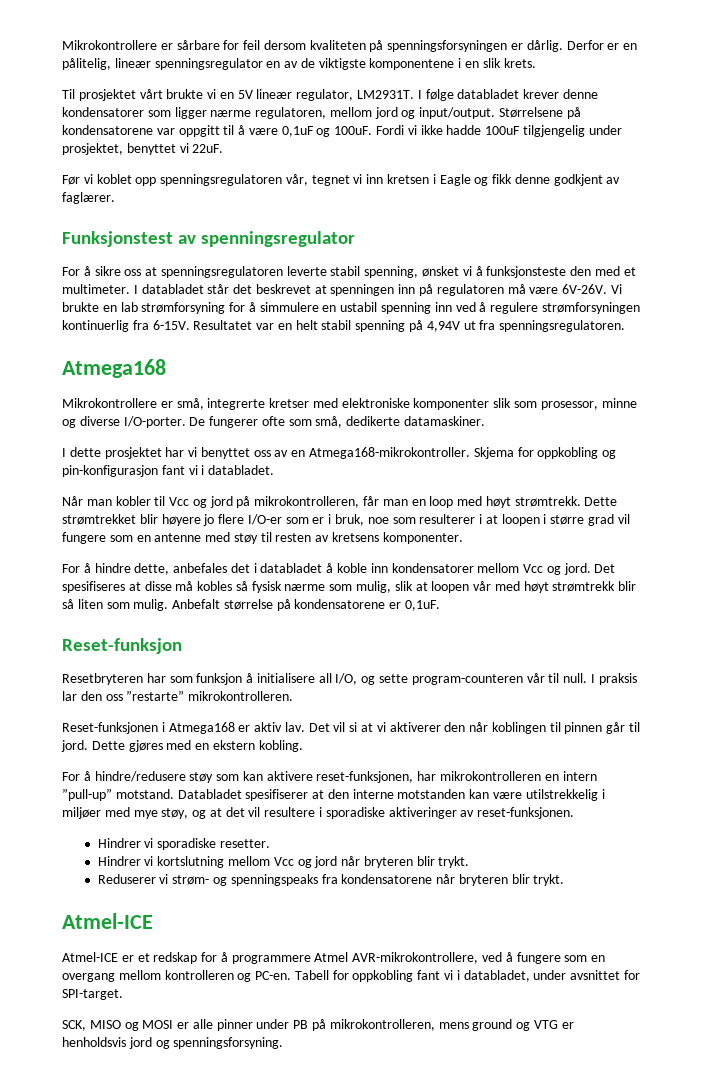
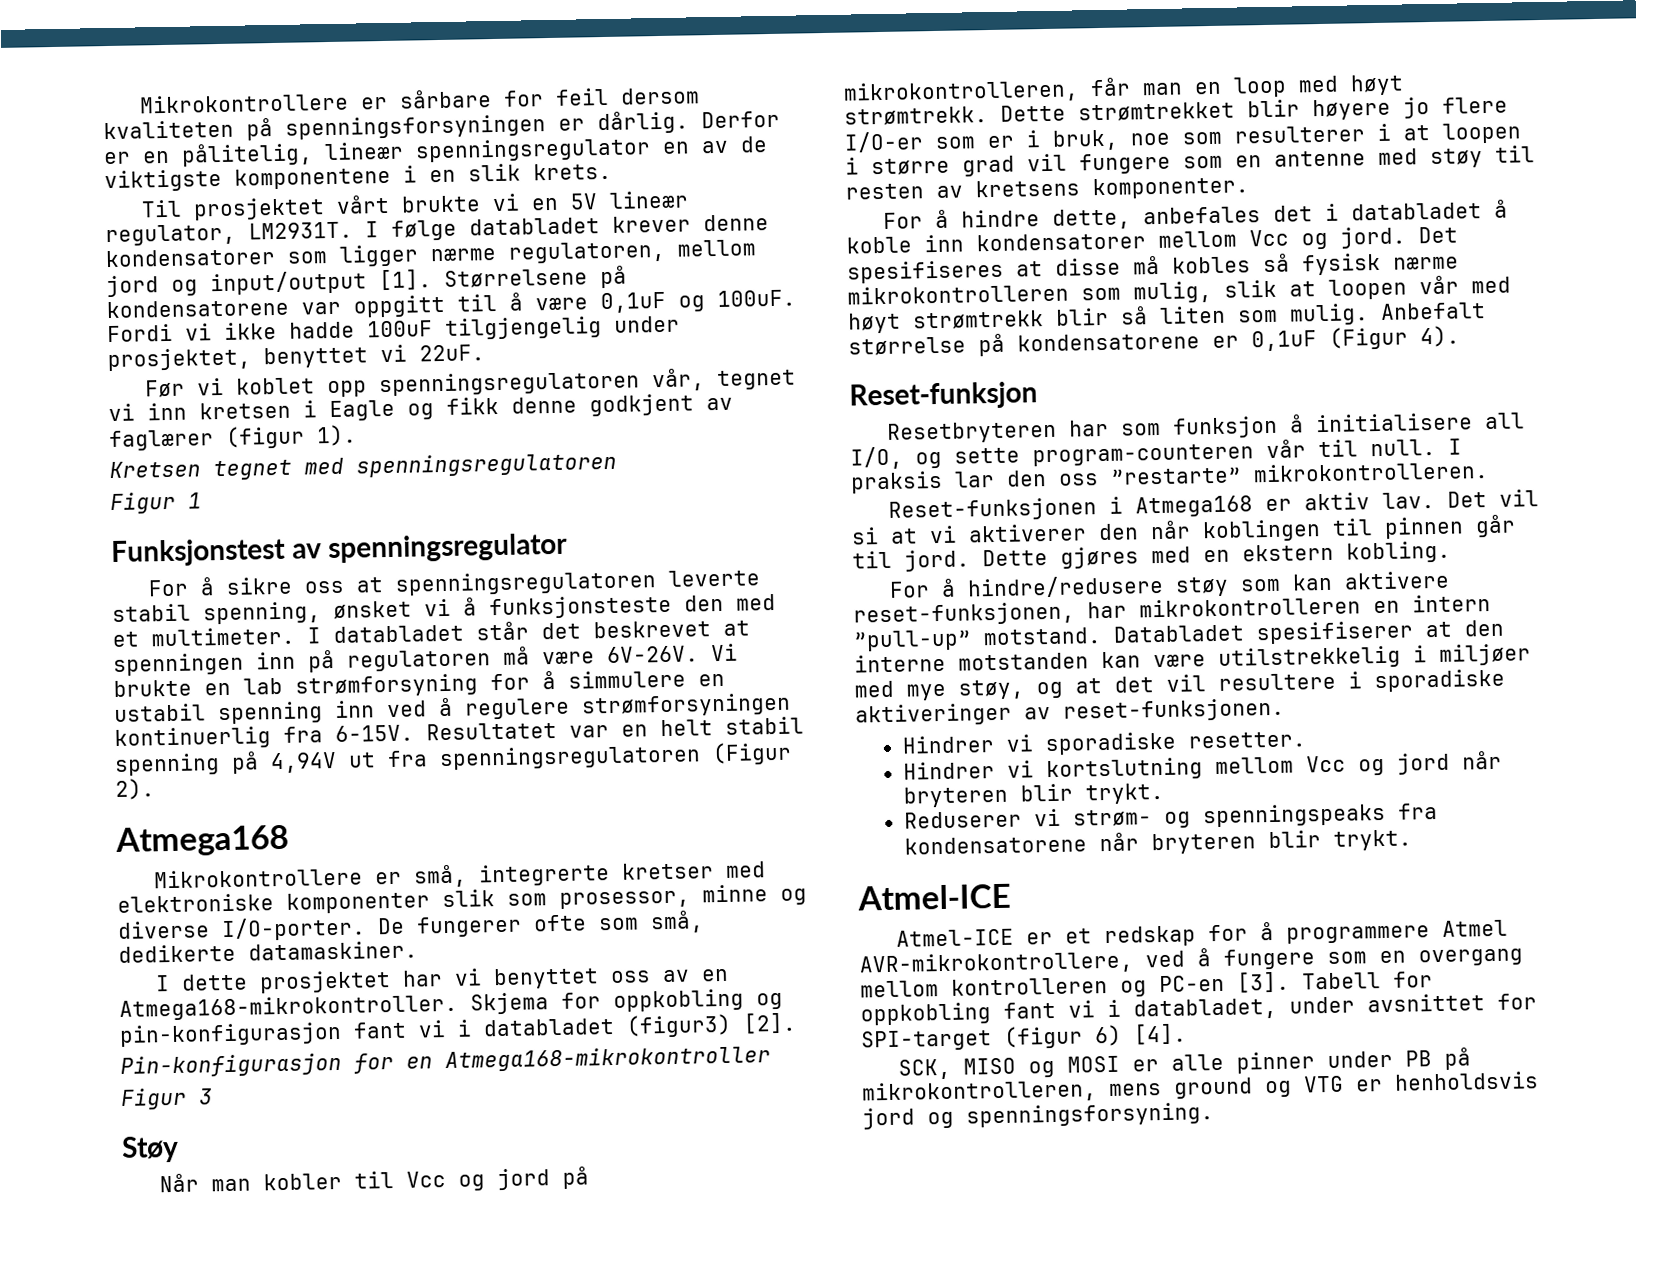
[419,107,496,119] input/output. -> [210,269,432,296] input/output [1].
[62,192,115,204] faglærer. -> [109,424,357,452] [109,451,617,481] [110,491,202,515] faglærer (figur 1). // Kretsen tegnet med spenningsregulatoren // Figur 1
[499,320,626,332] spenningsregulatoren. -> [439,741,792,771] [115,778,155,800] spenningsregulatoren (Figur 2).
[208,465,275,475] databladet. -> [483,1012,797,1038] [120,1045,771,1078] [120,1087,213,1110] [121,1135,179,1163] databladet (figur3) [2]. // Pin-konfigurasjon for en Atmega168-mikrokontroller // Figur 3 // Støy
(326, 587) none -> [847,283,1069,305] mikrokontrolleren
[405,600,441,611] 0,1uF. -> [1251,325,1460,352] 0,1uF (Figur 4).
[255,971,292,980] PC-en. -> [1159,971,1290,993] PC-en [3].
[62,989,123,1000] SPI-target. -> [861,1023,1187,1052] SPI-target (figur 6) [4].

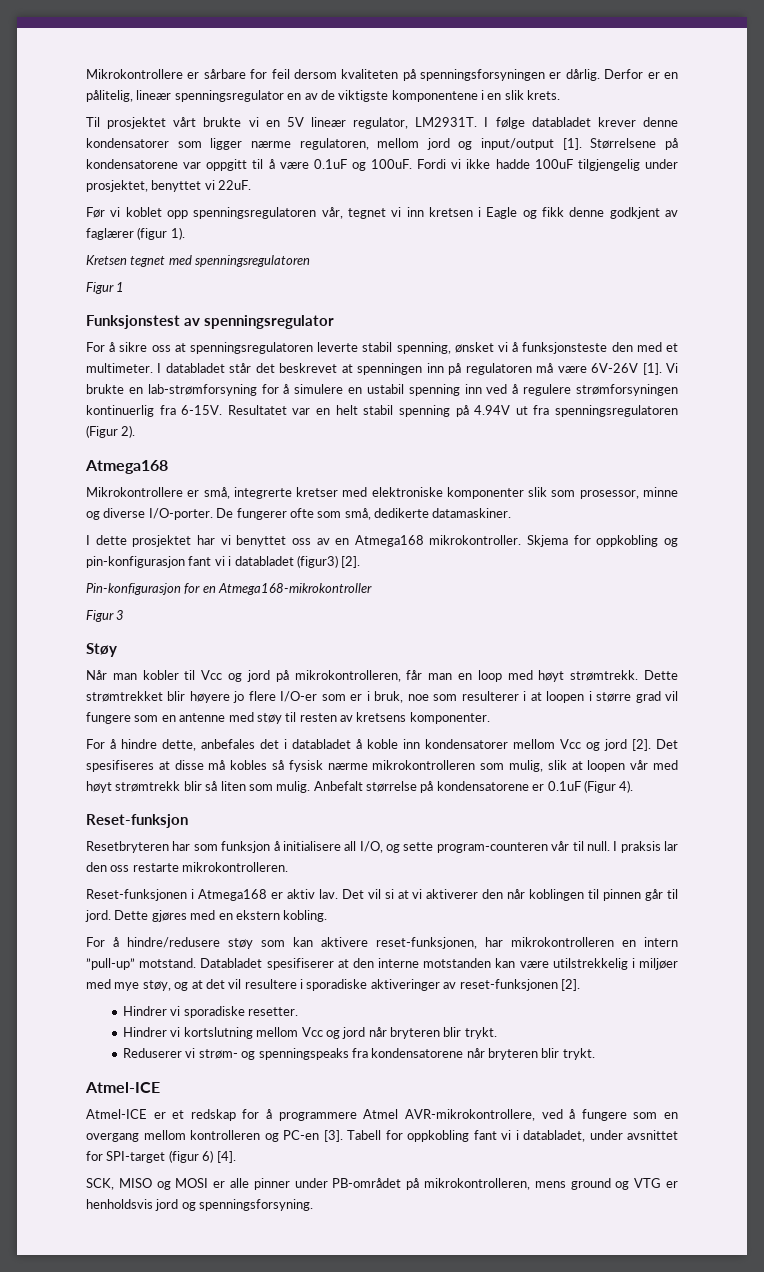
[600,291,666,314] 0,1uF -> [313,159,347,169] 0.1uF
[607,645,699,664] 6V-26V. -> [591,363,662,375] 6V-26V [1].
[243,669,686,698] lab strømforsyning for å simmulere -> [147,384,344,396] lab-strømforsyning for å simulere
[270,751,337,774] 4,94V -> [474,405,511,415] 4.94V
[119,993,458,1021] Atmega168-mikrokontroller. -> [354,535,522,547] Atmega168 mikrokontroller.
[1340,226,1406,249] jord. -> [604,739,651,751] jord [2].
[1251,330,1317,352] 0,1uF -> [547,781,581,791] 0.1uF
[1110,467,1242,485] ”restarte” -> [132,863,179,872] restarte
[1063,697,1285,723] reset-funksjonen. -> [459,979,580,991] reset-funksjonen [2].
[1404,1050,1432,1067] PB -> [332,1178,402,1188] PB-området

